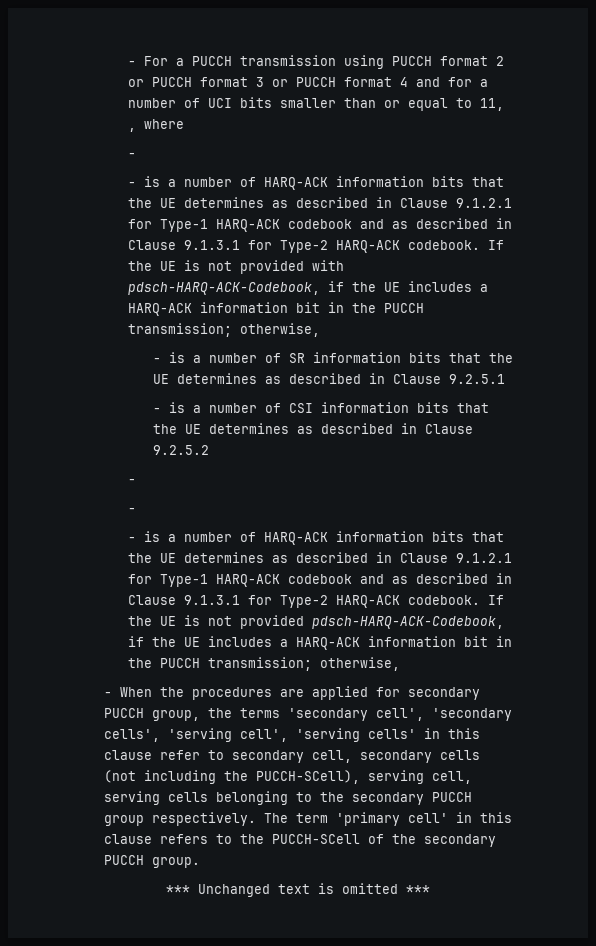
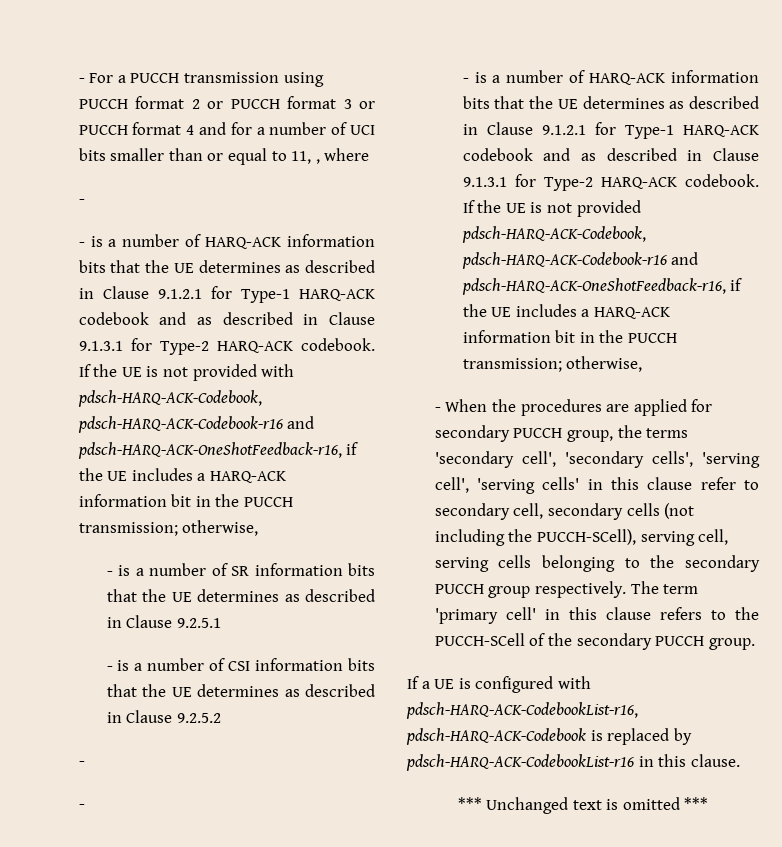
(321, 288) none -> [77,416,315,433] [77,442,342,459] pdsch-HARQ-ACK-Codebook-r16 and pdsch-HARQ-ACK-OneShotFeedback-r16,
(505, 622) none -> [461,252,699,269] [461,278,726,295] pdsch-HARQ-ACK-Codebook-r16 and pdsch-HARQ-ACK-OneShotFeedback-r16,
(200, 862) none -> [407,676,591,693] [406,702,638,719] [406,728,692,745] [406,754,740,771] // If a UE is configured with pdsch-HARQ-ACK-CodebookList-r16, pdsch-HARQ-ACK-Codebook is replaced by pdsch-HARQ-ACK-CodebookList-r16 in this clause.

